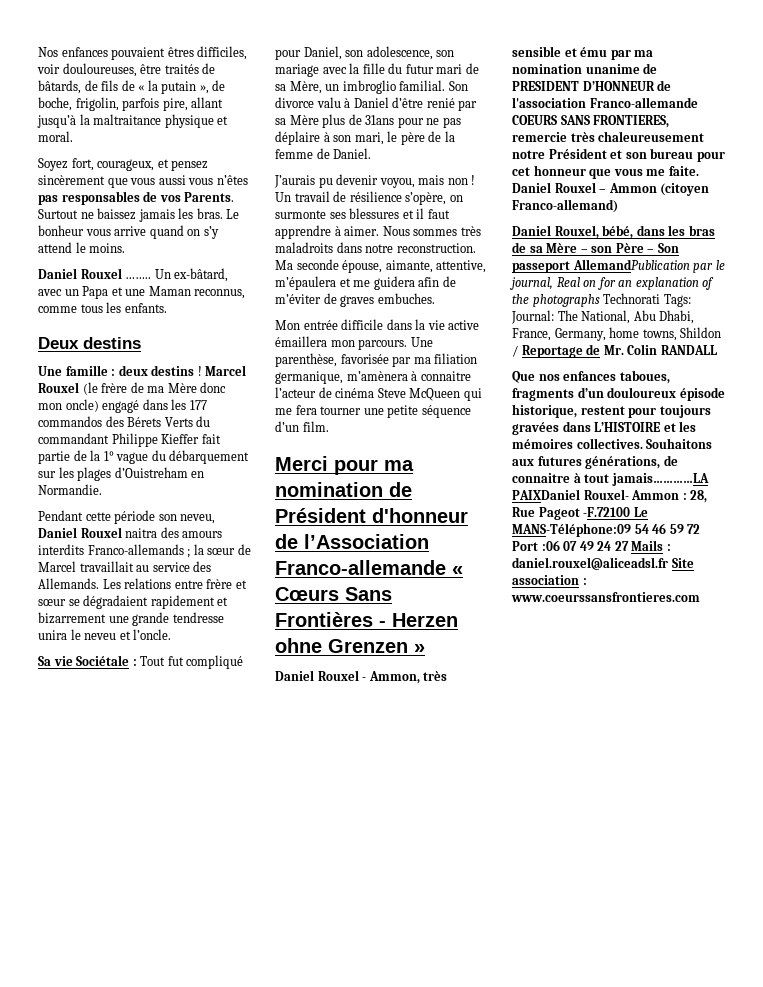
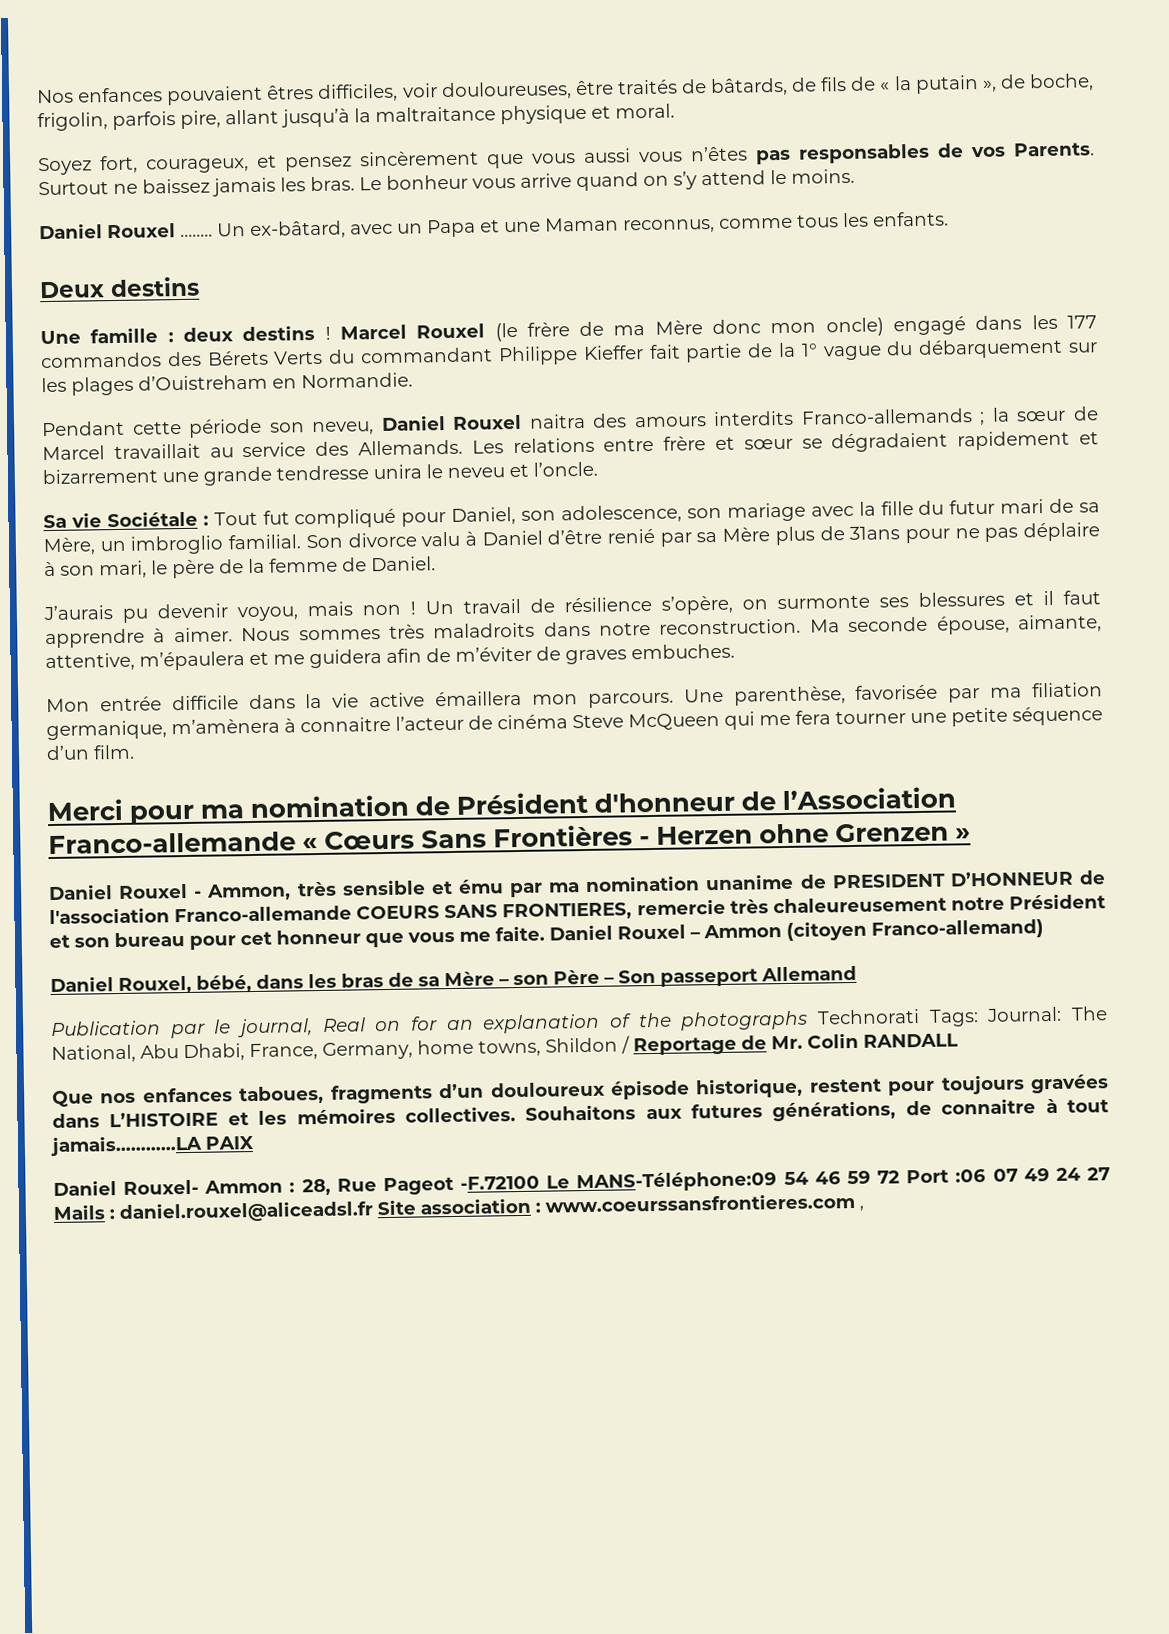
[572,259,690,270] AllemandPublication -> [761,965,857,982] [51,1020,161,1037] Allemand // Publication
[512,489,580,500] PAIXDaniel -> [205,1136,254,1150] [53,1180,117,1197] PAIX // Daniel
(700, 597) none -> [859,1205,864,1211] ,

